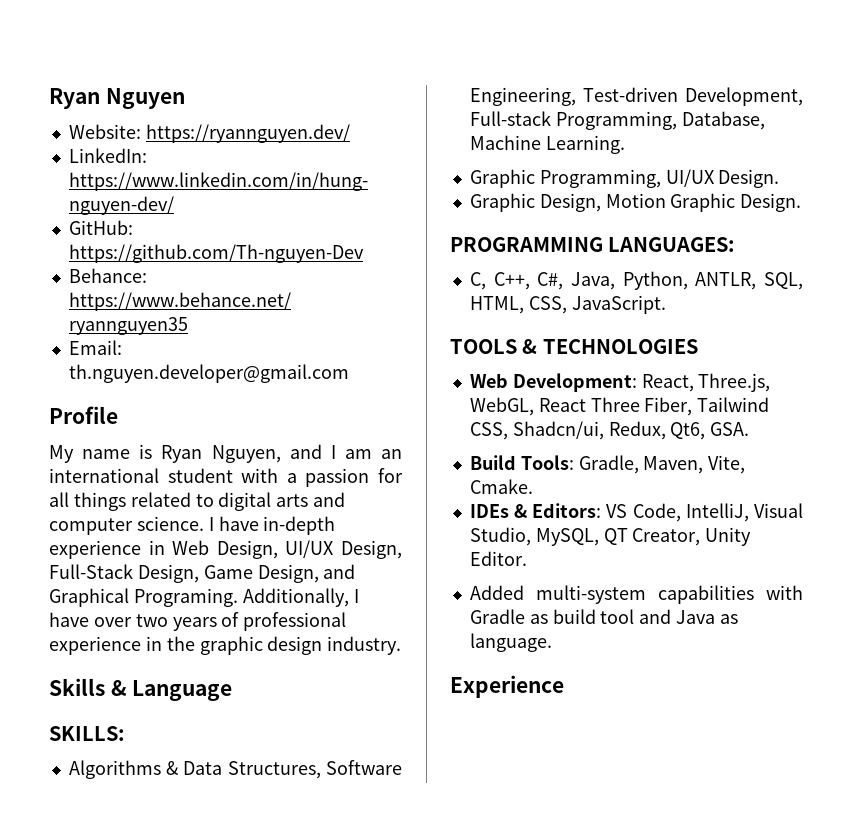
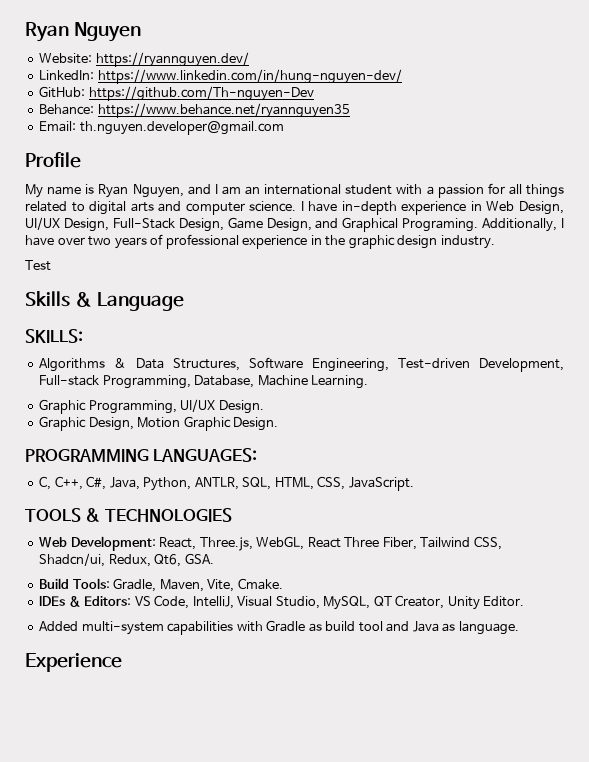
(402, 645) none -> [25,260,51,271] // Test

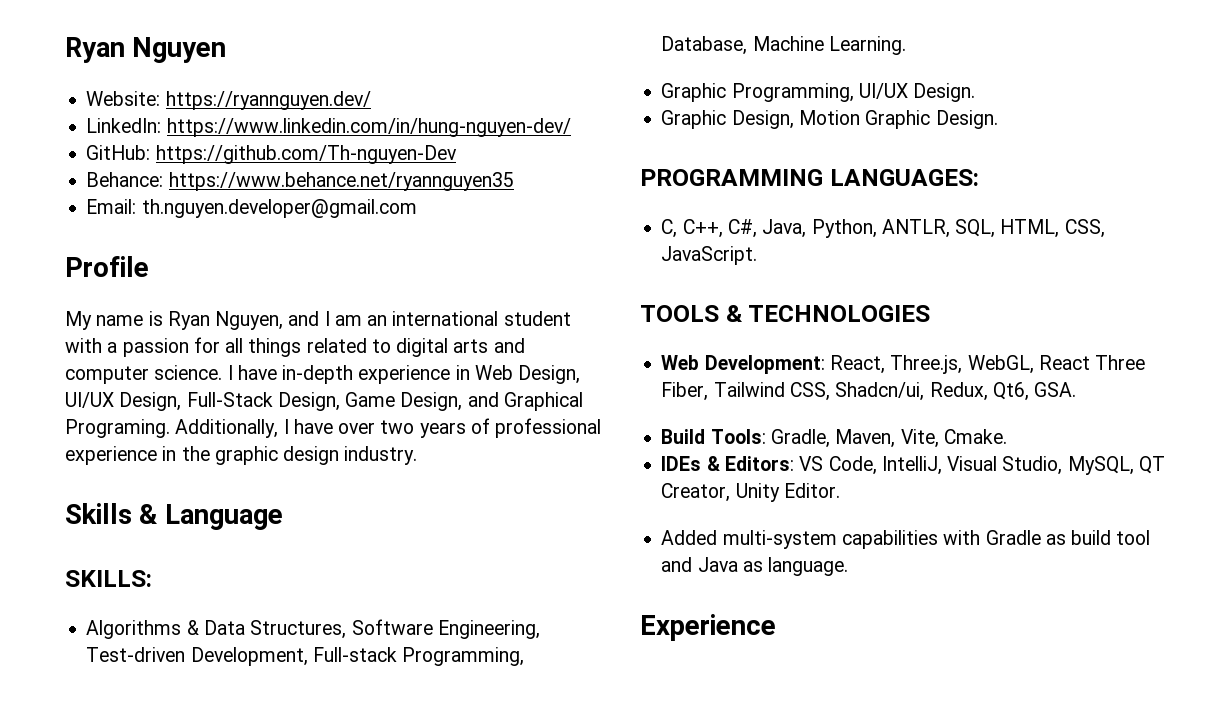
[25,260,51,271] // Test -> (418, 455) none

